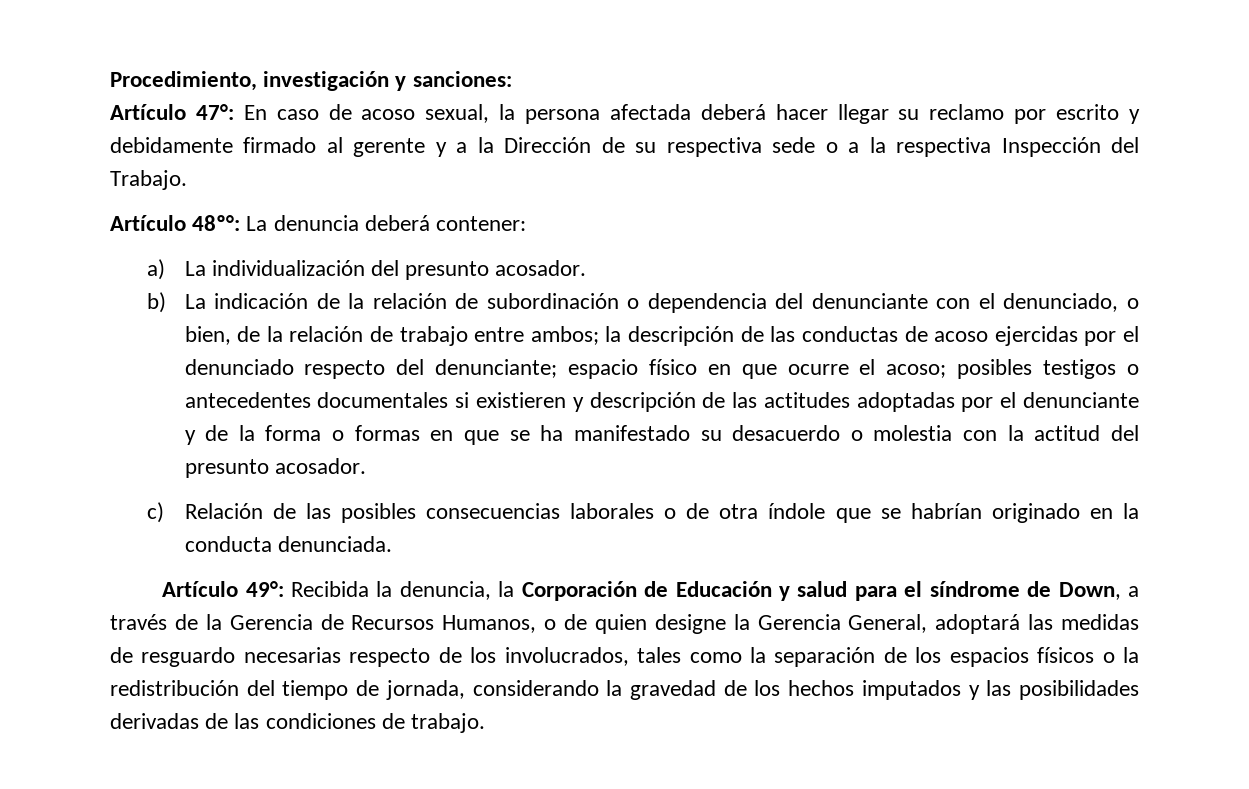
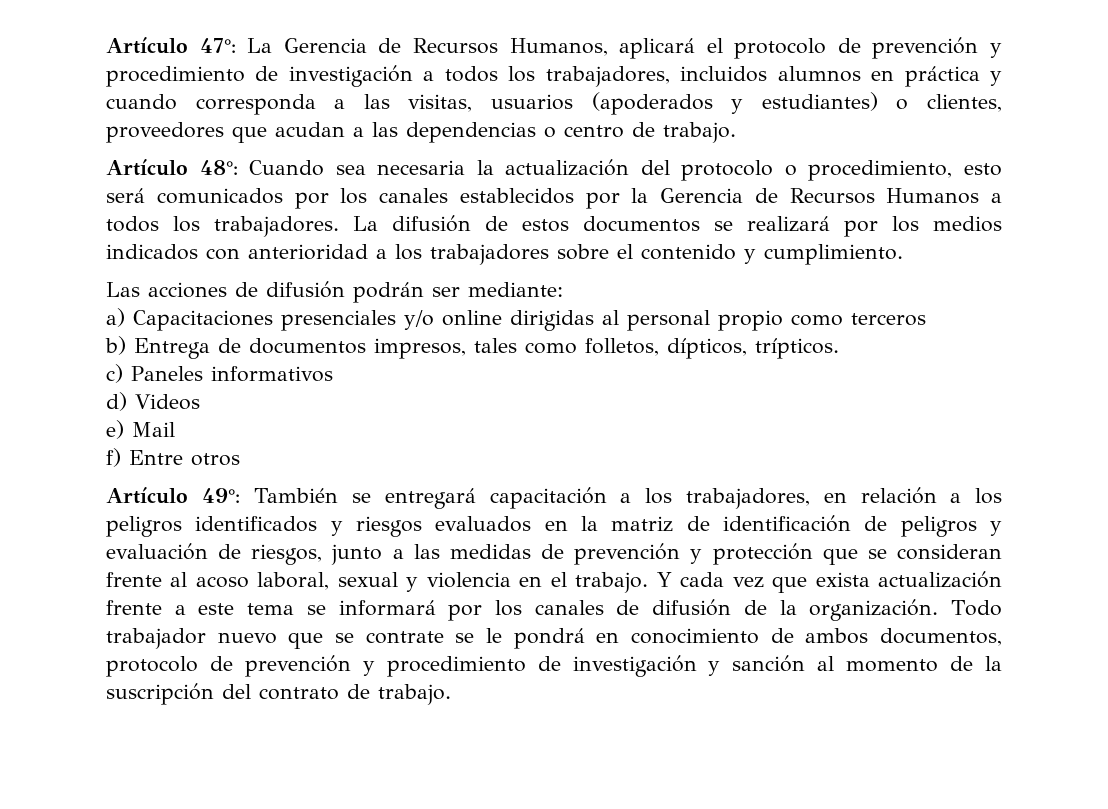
[110,71,512,91] [110,104,1140,124] [110,137,1140,157] [110,170,187,190] [110,215,527,231] [147,259,587,280] [147,292,1139,313] [184,326,1139,346] [184,359,1139,379] [184,392,1139,412] [184,425,1139,445] [184,458,366,478] [147,502,1140,523] [184,536,392,552] [162,581,1139,601] [110,614,1139,634] [110,647,1139,667] [110,680,1139,700] [110,713,376,729] Procedimiento, investigación y sanciones: // Artículo 47°: En caso de acoso sexual, la persona afectada deberá hacer llegar su reclamo por escrito y debidamente firmado al gerente y a la Dirección de su respectiva sede o a la respectiva Inspección del Trabajo. // Artículo 48º°: La denuncia deberá contener: // a) La individualización del presunto acosador. // b) La indicación de la relación de subordinación o dependencia del denunciante con el denunciado, o bien, de la relación de trabajo entre ambos; la descripción de las conductas de acoso ejercidas por el denunciado respecto del denunciante; espacio físico en que ocurre el acoso; posibles testigos o antecedentes documentales si existieren y descripción de las actitudes adoptadas por el denunciante y de la forma o formas en que se ha manifestado su desacuerdo o molestia con la actitud del presunto acosador. // c) Relación de las posibles consecuencias laborales o de otra índole que se habrían originado en la conducta denunciada. // Artículo 49°: Recibida la denuncia, la Corporación de Educación y salud para el síndrome de Down, a través de la Gerencia de Recursos Humanos, o de quien designe la Gerencia General, adoptará las medidas de resguardo necesarias respecto de los involucrados, tales como la separación de los espacios físicos o la redistribución del tiempo de jornada, considerando la gravedad de los hechos imputados y las posibilidades derivadas de las condiciones -> [106,37,1003,59] [106,65,1003,87] [106,92,1003,115] [106,122,736,143] [106,159,1002,181] [106,188,1002,209] [106,215,1002,237] [106,244,903,265] [106,281,563,303] [106,308,926,331] [105,336,839,359] [106,364,333,383] [106,392,200,411] [106,420,175,439] [106,448,241,467] [106,487,1002,509] [106,515,1003,537] [106,543,1002,565] [106,571,1002,593] [106,599,1003,621] [106,628,1002,649] [106,655,1002,677] [106,683,339,705] Artículo 47°: La Gerencia de Recursos Humanos, aplicará el protocolo de prevención y procedimiento de investigación a todos los trabajadores, incluidos alumnos en práctica y cuando corresponda a las visitas, usuarios (apoderados y estudiantes) o clientes, proveedores que acudan a las dependencias o centro de trabajo. // Artículo 48°: Cuando sea necesaria la actualización del protocolo o procedimiento, esto será comunicados por los canales establecidos por la Gerencia de Recursos Humanos a todos los trabajadores. La difusión de estos documentos se realizará por los medios indicados con anterioridad a los trabajadores sobre el contenido y cumplimiento. // Las acciones de difusión podrán ser mediante: // a) Capacitaciones presenciales y/o online dirigidas al personal propio como terceros // b) Entrega de documentos impresos, tales como folletos, dípticos, trípticos. // c) Paneles informativos // d) Videos // e) Mail // f) Entre otros // Artículo 49°: También se entregará capacitación a los trabajadores, en relación a los peligros identificados y riesgos evaluados en la matriz de identificación de peligros y evaluación de riesgos, junto a las medidas de prevención y protección que se consideran frente al acoso laboral, sexual y violencia en el trabajo. Y cada vez que exista actualización frente a este tema se informará por los canales de difusión de la organización. Todo trabajador nuevo que se contrate se le pondrá en conocimiento de ambos documentos, protocolo de prevención y procedimiento de investigación y sanción al momento de la suscripción del contrato

